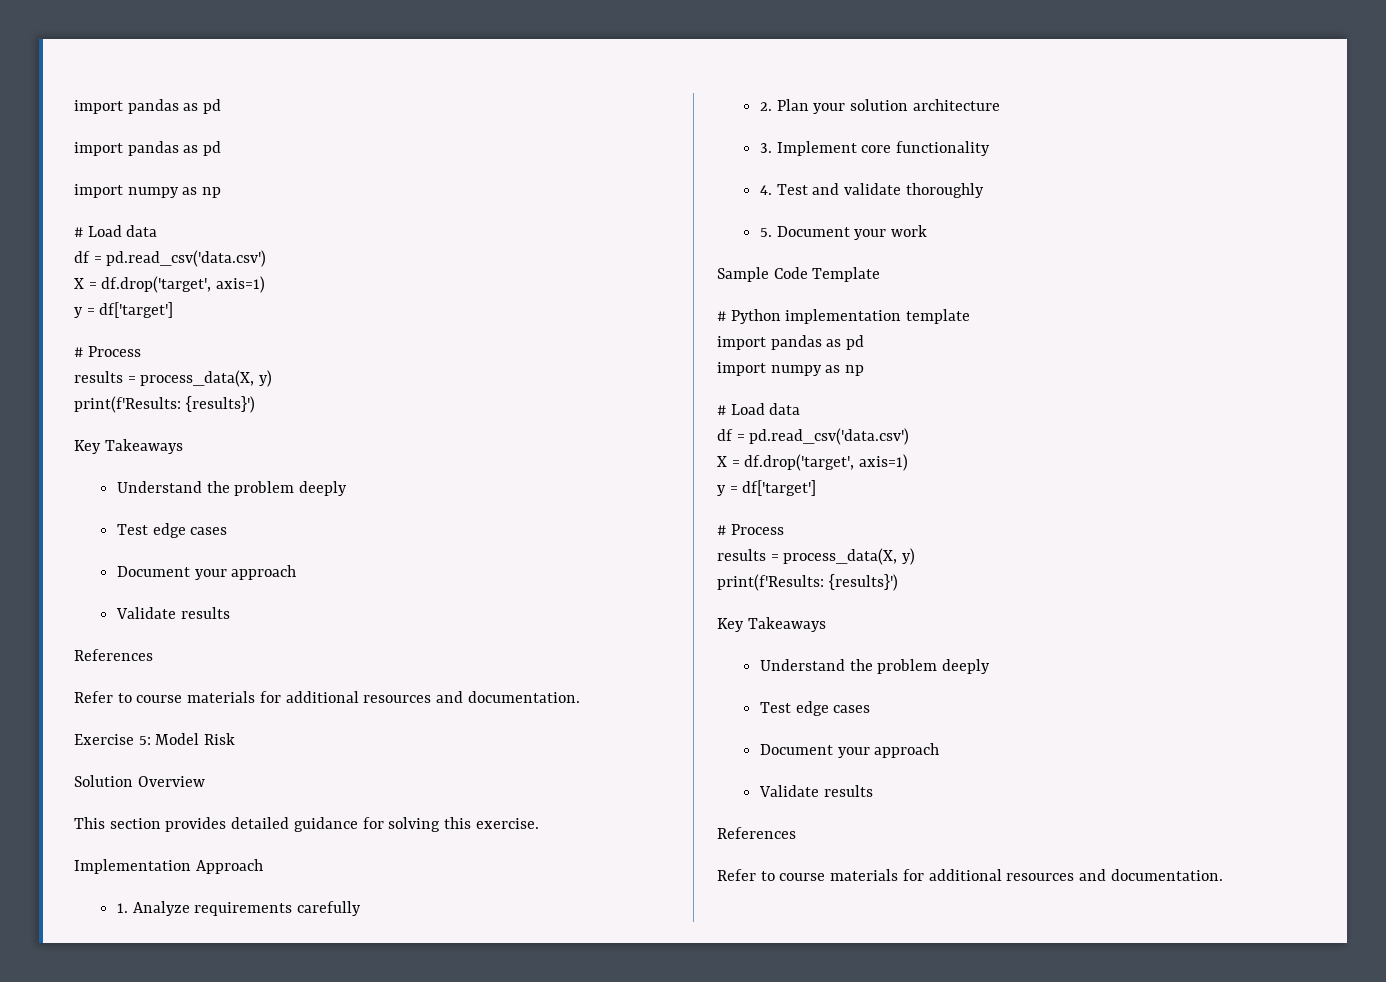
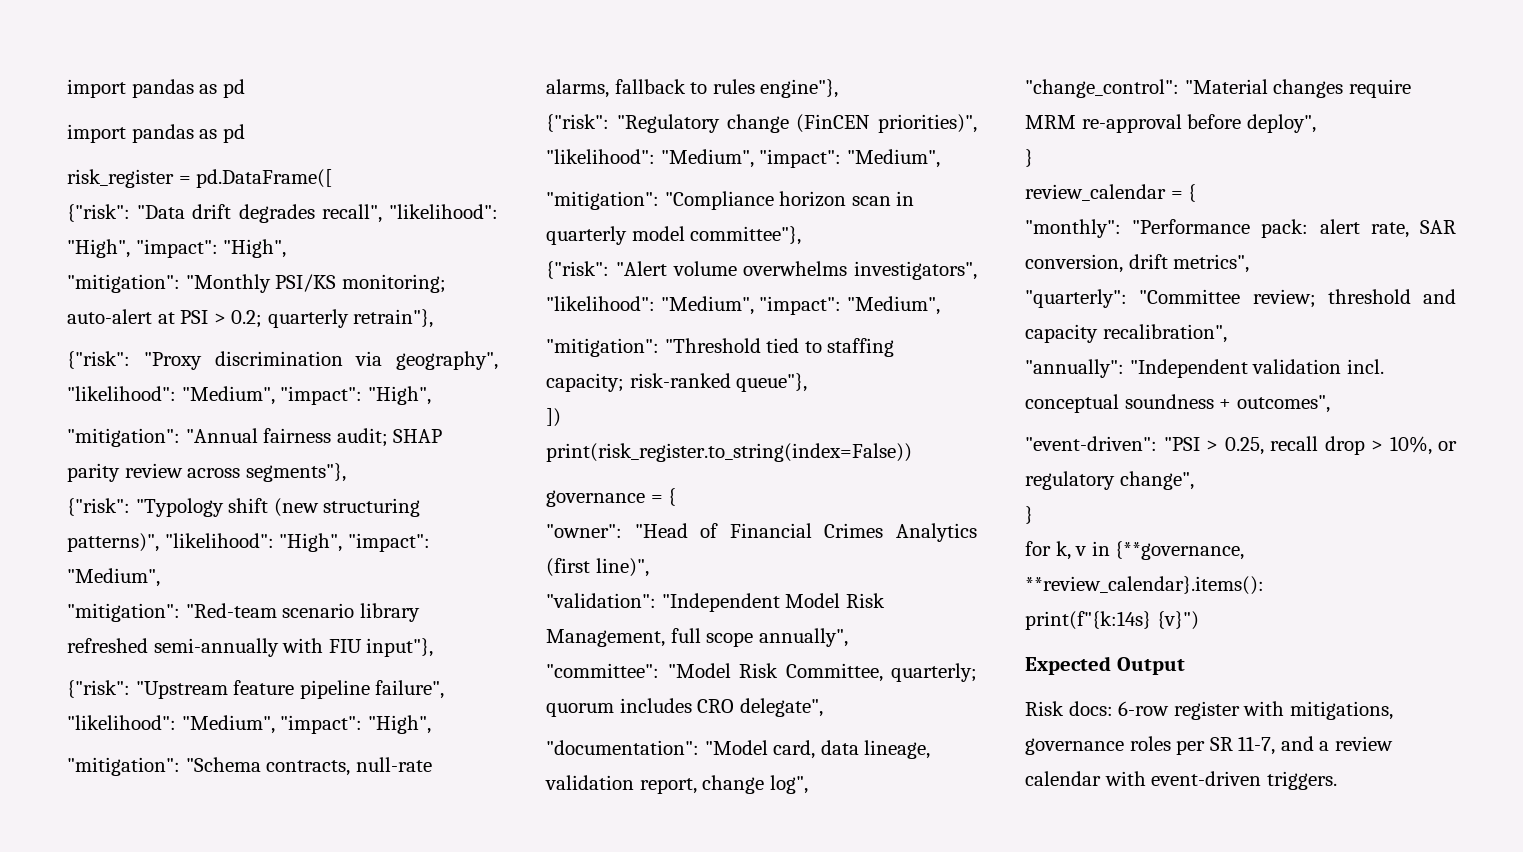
[74,184,222,198] [74,225,158,237] [74,250,267,267] [74,276,266,293] [74,302,174,318] [74,346,141,357] [74,370,273,387] [74,396,255,413] [74,439,183,454] [116,481,348,496] [116,523,228,538] [116,565,297,580] [115,607,230,619] [74,649,153,661] [74,691,580,703] [74,733,236,745] [74,775,205,787] [74,817,539,832] [74,859,263,874] [116,901,362,916] [759,99,1000,114] [759,141,991,156] [759,183,984,198] [759,225,928,240] [717,267,881,282] [717,309,971,324] [717,335,865,350] [717,362,865,376] [717,403,801,415] [717,428,910,445] [717,454,909,471] [717,480,817,496] [717,524,784,535] [717,548,916,565] [717,574,898,591] [717,617,826,632] [759,659,991,674] [759,701,871,716] [759,743,940,758] [758,785,873,797] [717,827,796,839] [717,869,1223,881] import numpy as np // # Load data // df = pd.read_csv('data.csv') // X = df.drop('target', axis=1) // y = df['target'] // # Process // results = process_data(X, y) // print(f'Results: {results}') // Key Takeaways // Understand the problem deeply // Test edge cases // Document your approach // Validate results // References // Refer to course materials for additional resources and documentation. // Exercise 5: Model Risk // Solution Overview // This section provides detailed guidance for solving this exercise. // Implementation Approach // 1. Analyze requirements carefully // 2. Plan your solution architecture // 3. Implement core functionality // 4. Test and validate thoroughly // 5. Document your work // Sample Code Template // # Python implementation template // import pandas as pd // import numpy as np // # Load data // df = pd.read_csv('data.csv') // X = df.drop('target', axis=1) // y = df['target'] // # Process // results = process_data(X, y) // print(f'Results: {results}') // Key Takeaways // Understand the problem deeply // Test edge cases // Document your approach // Validate results // References // Refer to course materials for additional resources and documentation. -> [67,169,333,188] [67,204,499,223] [67,239,287,258] [67,274,446,293] [67,309,434,328] [67,351,498,370] [67,386,431,405] [67,428,443,447] [67,463,346,482] [67,498,421,517] [67,533,430,552] [67,568,160,587] [67,603,420,622] [67,638,434,657] [67,680,445,699] [67,715,431,734] [67,757,432,776] [546,79,839,98] [546,114,977,133] [546,149,940,168] [546,191,915,210] [546,226,802,245] [546,261,977,280] [546,296,940,315] [546,338,895,357] [546,373,808,392] [546,408,561,427] [546,443,912,462] [546,488,677,507] [546,523,977,542] [546,558,649,577] [546,593,885,612] [546,628,848,647] [546,663,977,682] [546,698,823,717] [546,740,931,759] [545,775,808,794] [1025,79,1411,98] [1025,114,1316,133] [1025,149,1033,167] [1025,184,1197,202] [1025,219,1456,238] [1025,254,1250,273] [1025,289,1456,308] [1025,324,1227,343] [1025,359,1384,378] [1025,394,1330,413] [1025,436,1457,455] [1025,471,1194,490] [1025,506,1033,524] [1025,541,1245,560] [1025,576,1264,595] [1025,611,1199,630] [1025,656,1185,675] [1025,701,1393,720] [1025,736,1393,755] [1025,771,1337,790] risk_register = pd.DataFrame([ // {"risk": "Data drift degrades recall", "likelihood": "High", "impact": "High", // "mitigation": "Monthly PSI/KS monitoring; auto-alert at PSI > 0.2; quarterly retrain"}, // {"risk": "Proxy discrimination via geography", "likelihood": "Medium", "impact": "High", // "mitigation": "Annual fairness audit; SHAP parity review across segments"}, // {"risk": "Typology shift (new structuring patterns)", "likelihood": "High", "impact": "Medium", // "mitigation": "Red-team scenario library refreshed semi-annually with FIU input"}, // {"risk": "Upstream feature pipeline failure", "likelihood": "Medium", "impact": "High", // "mitigation": "Schema contracts, null-rate alarms, fallback to rules engine"}, // {"risk": "Regulatory change (FinCEN priorities)", "likelihood": "Medium", "impact": "Medium", // "mitigation": "Compliance horizon scan in quarterly model committee"}, // {"risk": "Alert volume overwhelms investigators", "likelihood": "Medium", "impact": "Medium", // "mitigation": "Threshold tied to staffing capacity; risk-ranked queue"}, // ]) // print(risk_register.to_string(index=False)) // governance = { // "owner": "Head of Financial Crimes Analytics (first line)", // "validation": "Independent Model Risk Management, full scope annually", // "committee": "Model Risk Committee, quarterly; quorum includes CRO delegate", // "documentation": "Model card, data lineage, validation report, change log", // "change_control": "Material changes require MRM re-approval before deploy", // } // review_calendar = { // "monthly": "Performance pack: alert rate, SAR conversion, drift metrics", // "quarterly": "Committee review; threshold and capacity recalibration", // "annually": "Independent validation incl. conceptual soundness + outcomes", // "event-driven": "PSI > 0.25, recall drop > 10%, or regulatory change", // } // for k, v in {**governance, **review_calendar}.items(): // print(f"{k:14s} {v}") // Expected Output // Risk docs: 6-row register with mitigations, governance roles per SR 11-7, and a review calendar with event-driven triggers.

